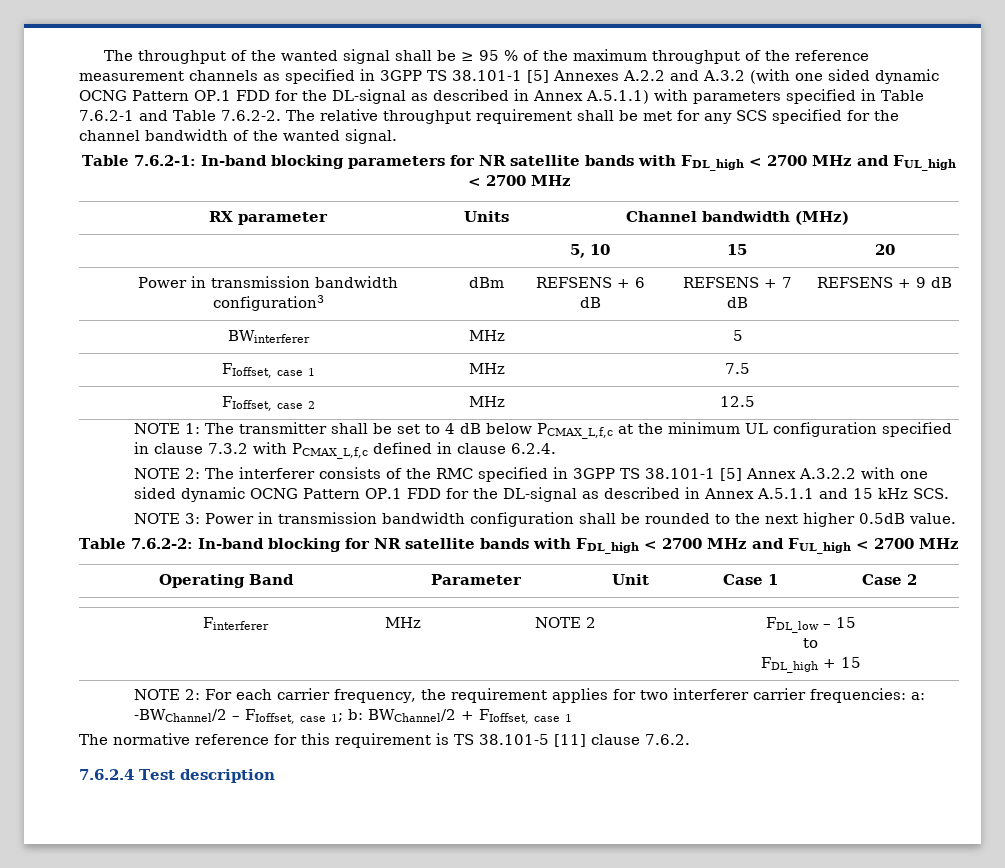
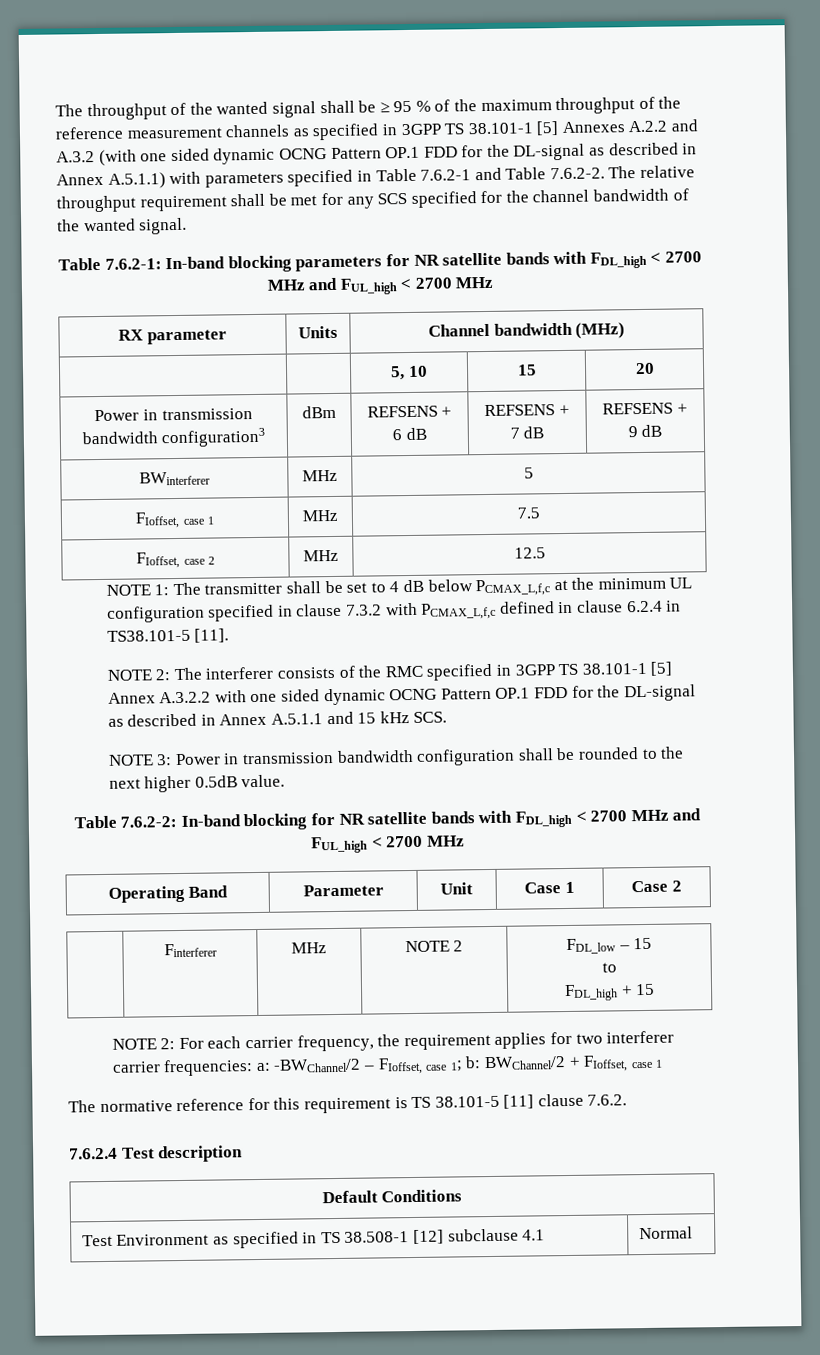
[510,443,556,454] 6.2.4. -> [626,600,682,613] [106,628,230,643] 6.2.4 in TS38.101-5 [11].
(275, 776) none -> [321,1189,463,1204] [81,1228,546,1249] [638,1226,693,1240] // Default Conditions // Test Environment as specified in TS 38.508-1 [12] subclause 4.1 | Normal

